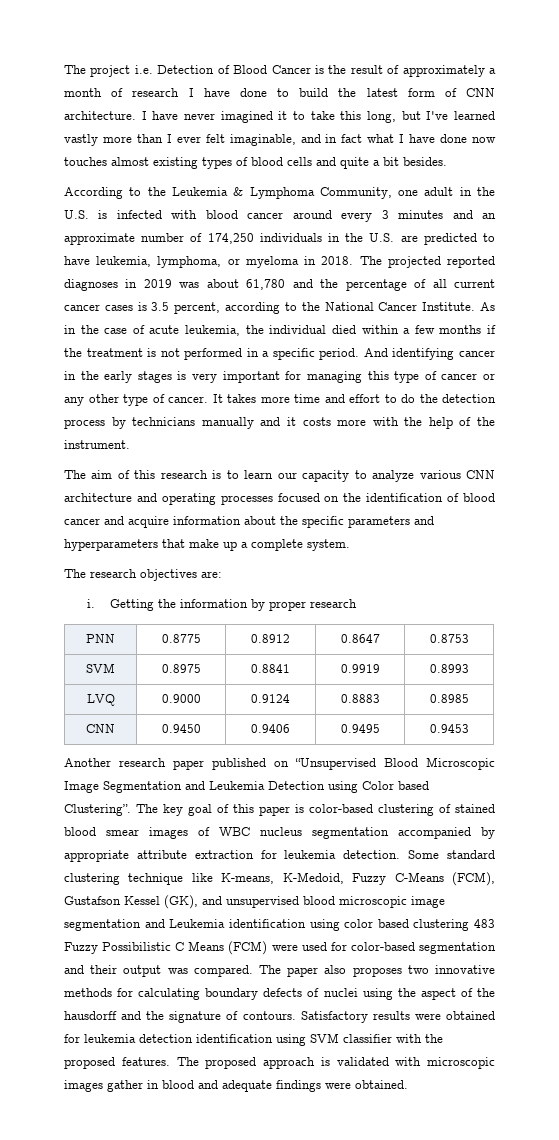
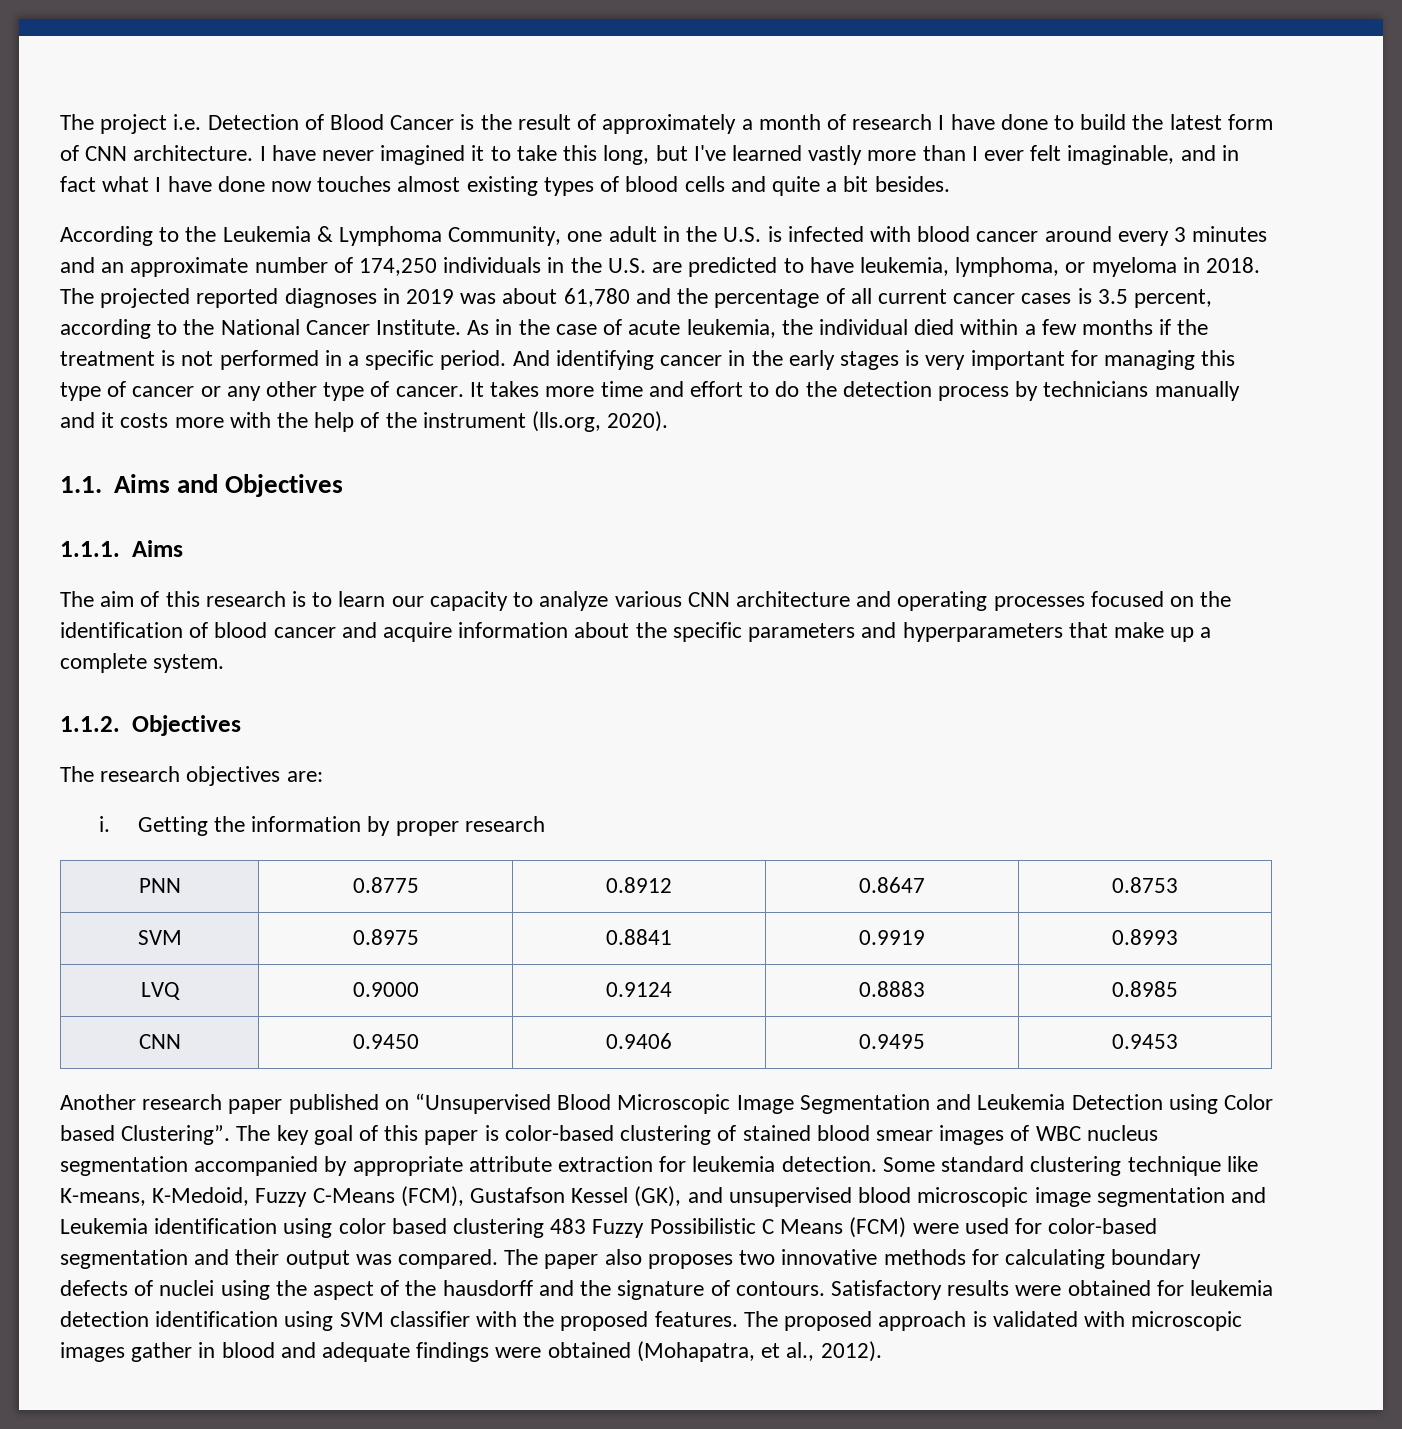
[64,440,130,449] instrument. -> [422,411,669,432] [60,474,344,497] [60,540,183,557] instrument (lls.org, 2020). // 1.1. Aims and Objectives // 1.1.1. Aims
(350, 545) none -> [60,715,241,736] // 1.1.2. Objectives
[355,1080,408,1089] obtained. -> [547,1341,882,1362] obtained (Mohapatra, et al., 2012).

